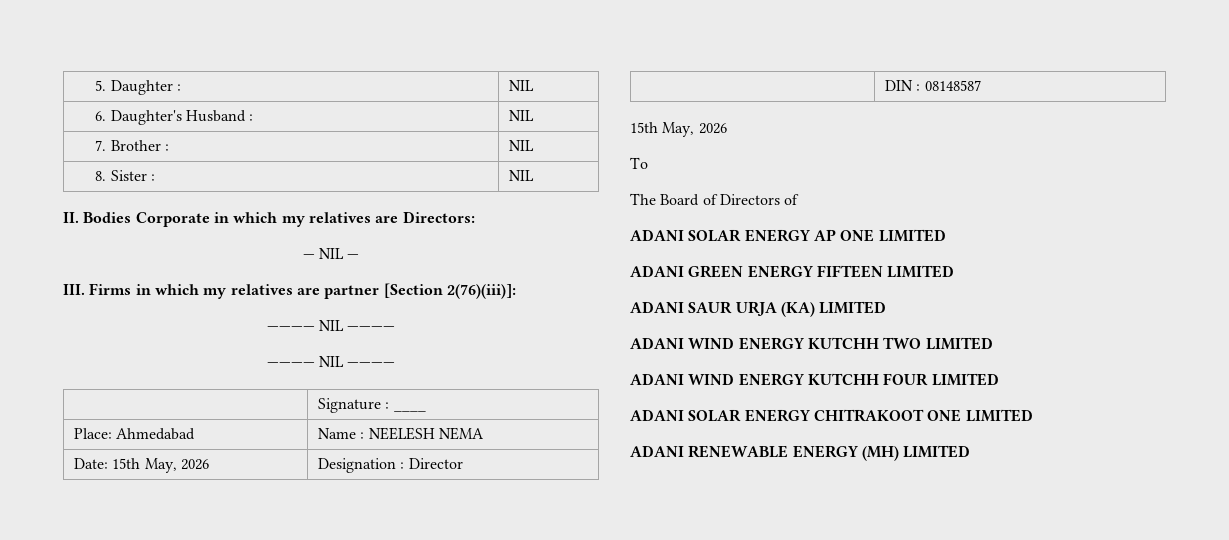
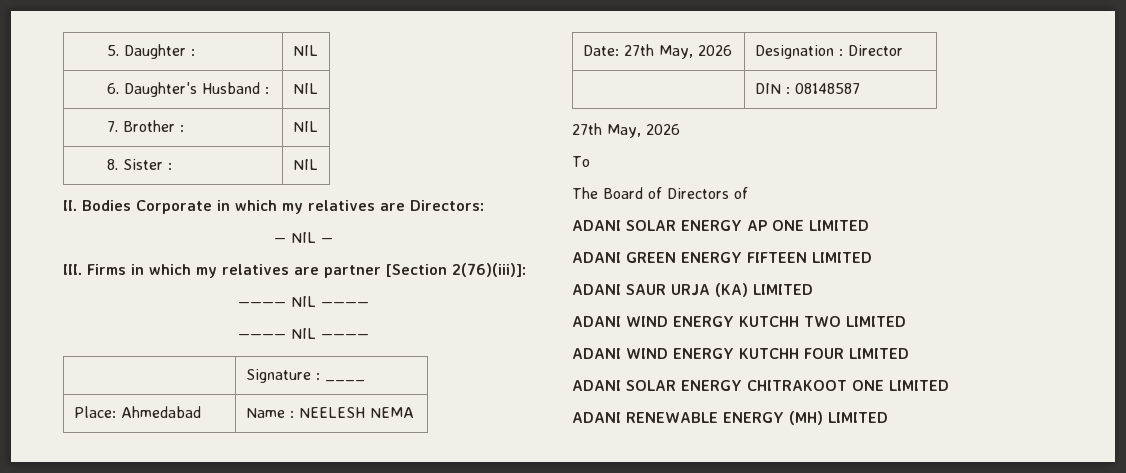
[112,458,141,469] 15th -> [623,44,654,56] 27th
[630,122,658,133] 15th -> [572,123,602,135] 27th

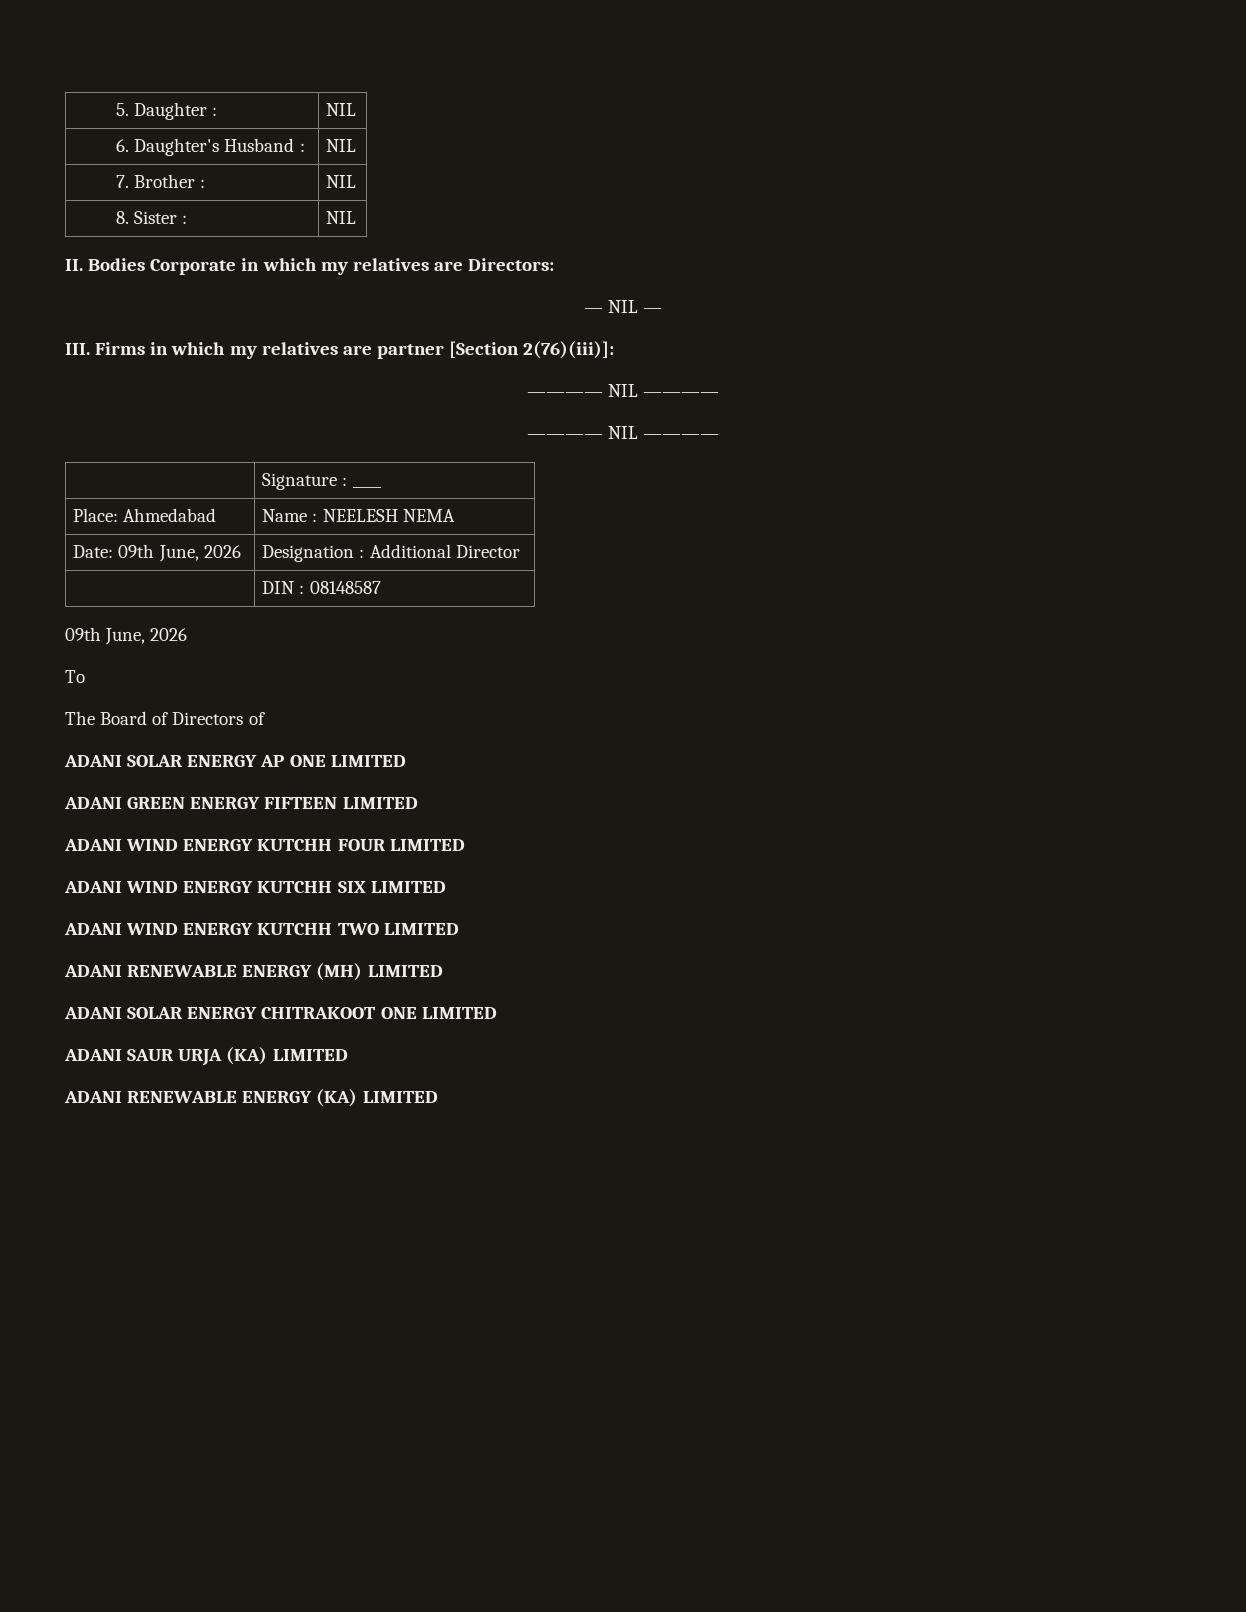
[623,44,693,59] 27th May, -> [118,544,199,562] 09th June,
(843, 52) none -> [369,544,451,558] Additional
[572,123,641,138] 27th May, -> [65,627,146,645] 09th June,
[626,283,748,297] SAUR URJA (KA) -> [126,839,465,851] [64,881,366,893] WIND ENERGY KUTCHH FOUR LIMITED // ADANI WIND ENERGY KUTCHH SIX
[626,348,844,359] WIND ENERGY KUTCHH FOUR -> [127,963,363,981] RENEWABLE ENERGY (MH)
[572,411,823,425] // ADANI RENEWABLE ENERGY (MH) -> [64,1047,348,1066] [64,1089,358,1107] // ADANI SAUR URJA (KA) LIMITED // ADANI RENEWABLE ENERGY (KA)

